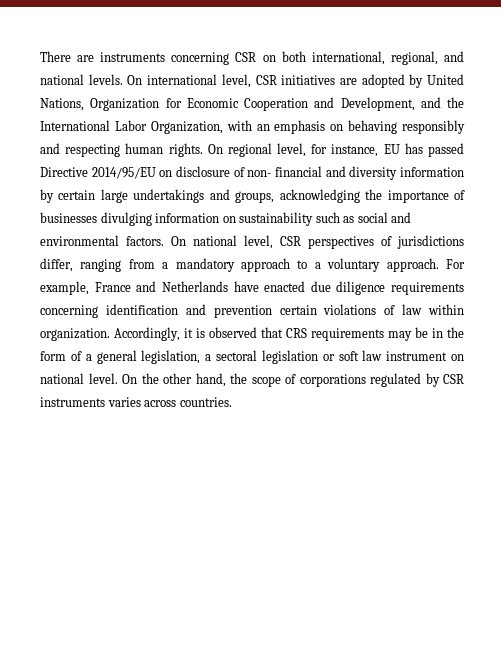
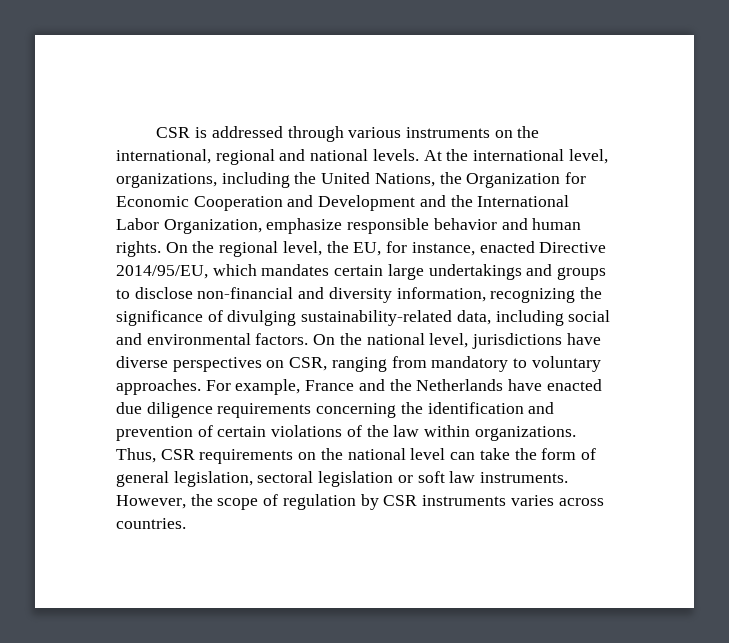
[40,51,464,65] [40,74,424,88] There are instruments concerning CSR on both international, regional, and national levels. On international level, CSR initiatives are adopted by -> [156,126,540,142] [116,149,608,165] [116,172,317,188] CSR is addressed through various instruments on the international, regional and national levels. At the international level, organizations, including the
(84, 104) none -> [439,172,462,184] the
[340,97,415,111] Development, -> [318,195,416,211] Development
[226,120,465,134] [40,143,121,157] with an emphasis on behaving responsibly and respecting -> [266,218,528,234] emphasize responsible behavior and
(223, 149) none -> [192,241,215,253] the
[311,143,465,157] [40,166,464,180] [40,189,465,203] [40,212,355,226] for instance, EU has passed Directive 2014/95/EU on disclosure of non- financial and diversity information by certain large undertakings and groups, acknowledging the importance of businesses divulging information on sustainability such as -> [326,241,607,256] [116,264,607,280] [116,287,603,303] [116,310,564,326] the EU, for instance, enacted Directive 2014/95/EU, which mandates certain large undertakings and groups to disclose non-financial and diversity information, recognizing the significance of divulging sustainability-related data, including
(186, 241) none -> [339,333,362,345] the
[280,235,464,249] [40,258,439,272] CSR perspectives of jurisdictions differ, ranging from a mandatory approach to a voluntary approach. -> [472,333,601,349] [116,356,601,372] [116,379,201,395] jurisdictions have diverse perspectives on CSR, ranging from mandatory to voluntary approaches.
(157, 286) none -> [389,379,412,391] the
(98, 311) none -> [400,402,423,414] the
(272, 311) none -> [197,425,213,437] of
(396, 310) none -> [366,425,389,437] the
[40,327,443,341] organization. Accordingly, it is observed that CRS requirements may be in -> [474,426,576,441] [116,448,510,464] organizations. Thus, CSR requirements on the national level can take
[85,354,92,361] a -> (596, 454) none
[205,354,212,361] a -> (253, 479) none
[386,351,464,361] [40,373,226,387] instrument on national level. On the other hand, -> [480,472,569,483] [116,495,186,509] instruments. However,
[299,373,421,387] corporations regulated -> [282,494,356,510] regulation

